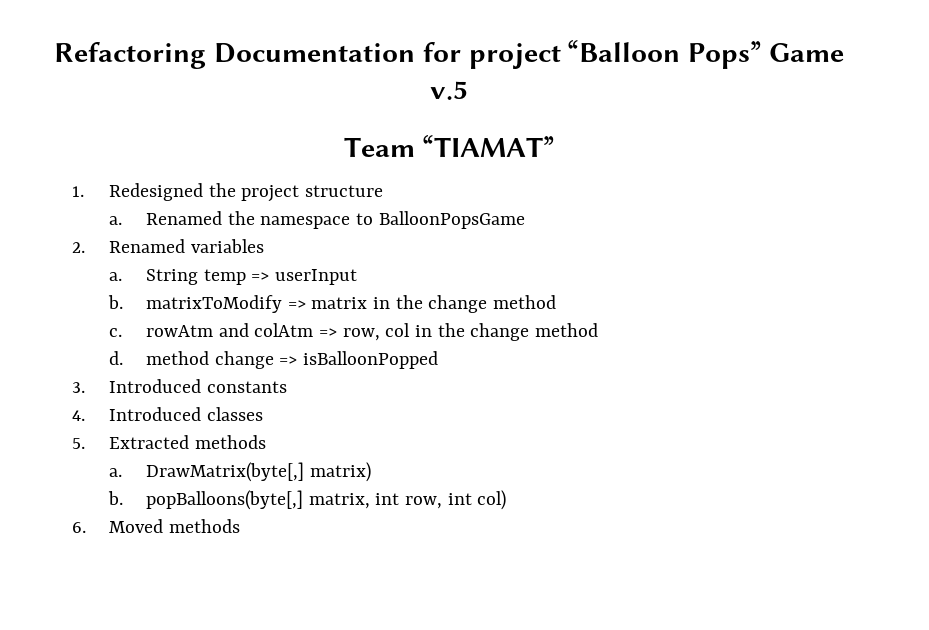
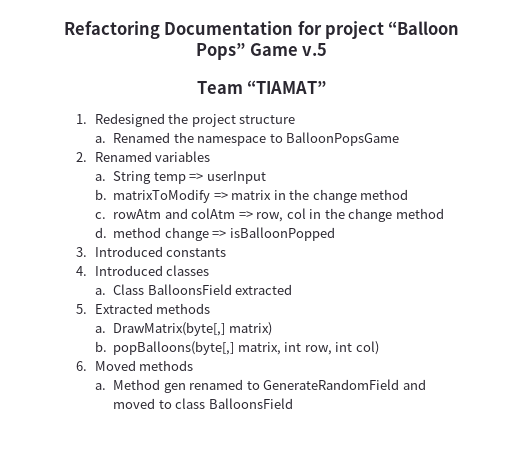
(263, 414) none -> [94,284,293,295] // a. Class BalloonsField extracted
(240, 526) none -> [94,379,426,393] [113,398,293,409] // a. Method gen renamed to GenerateRandomField and moved to class BalloonsField

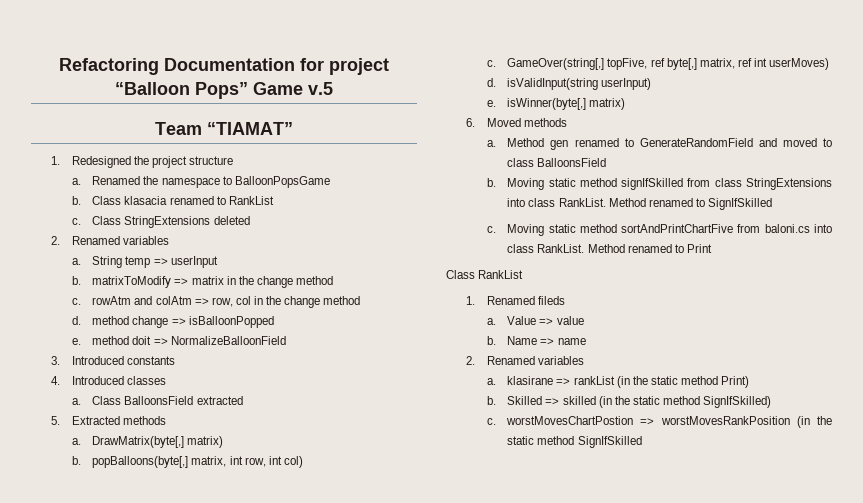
(400, 139) none -> [71,196,274,205] [71,216,250,228] // b. Class klasacia renamed to RankList // c. Class StringExtensions deleted
(335, 234) none -> [71,336,286,345] // e. method doit => NormalizeBalloonField
(379, 348) none -> [486,58,830,70] [486,78,652,90] [486,98,626,110] // c. GameOver(string[,] topFive, ref byte[,] matrix, ref int userMoves) // d. isValidInput(string userInput) // e. isWinner(byte[,] matrix)
(293, 403) none -> [486,178,832,190] [507,198,772,210] [486,224,832,236] [507,244,712,253] [446,270,524,279] [466,296,565,305] [486,316,584,325] [486,336,586,345] [466,356,584,365] [486,376,750,388] [486,396,772,408] [486,416,832,428] [507,436,642,448] // b. Moving static method signIfSkilled from class StringExtensions into class RankList. Method renamed to SignIfSkilled // c. Moving static method sortAndPrintChartFive from baloni.cs into class RankList. Method renamed to Print // Class RankList // 1. Renamed fileds // a. Value => value // b. Name => name // 2. Renamed variables // a. klasirane => rankList (in the static method Print) // b. Skilled => skilled (in the static method SignIfSkilled) // c. worstMovesChartPostion => worstMovesRankPosition (in the static method SignIfSkilled

